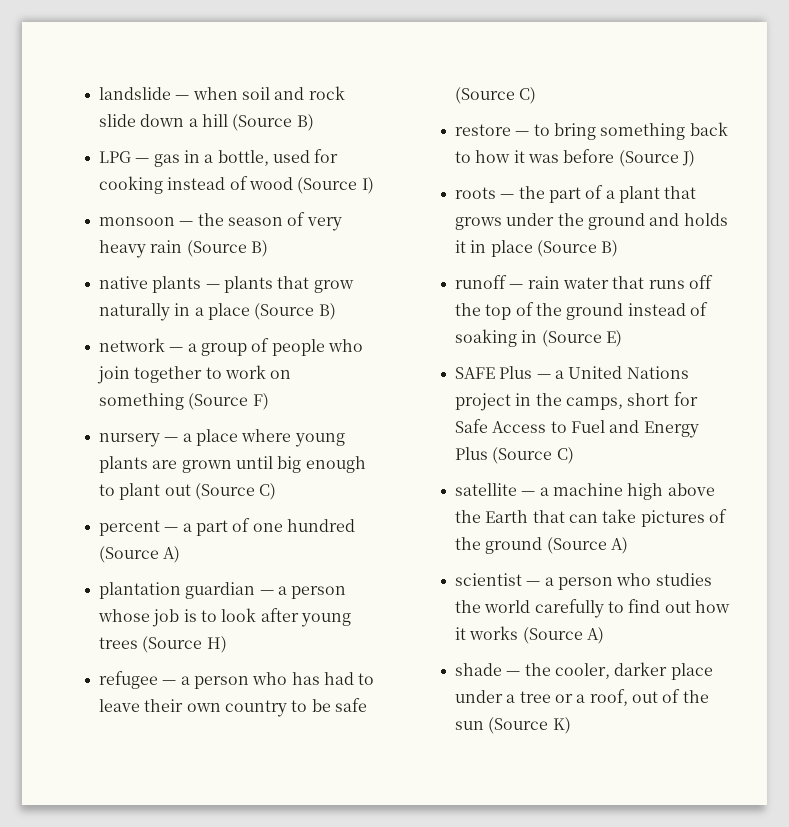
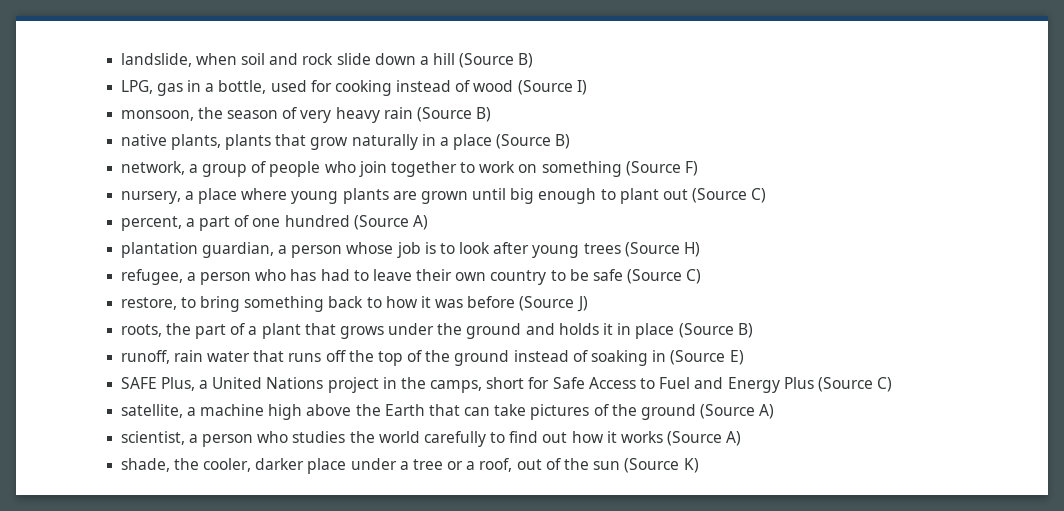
[99,87,190,100] landslide — -> [120,53,192,67] landslide,
[99,151,150,163] LPG — -> [120,80,153,94] LPG,
[99,217,194,226] monsoon — -> [120,110,194,121] monsoon,
[152,276,220,293] plants — -> [170,134,221,150] plants,
[99,338,184,352] network — -> [120,161,185,175] network,
[99,433,179,447] nursery — -> [120,191,181,204] nursery,
[99,520,179,536] percent — -> [120,216,182,231] percent,
[185,582,274,599] guardian — -> [201,242,274,258] guardian,
[99,671,177,689] refugee — -> [120,269,183,285] refugee,
[455,124,530,136] restore — -> [120,297,177,310] restore,
[455,187,515,199] roots — -> [120,324,162,337] roots,
[455,275,524,289] runoff — -> [120,350,170,364] runoff,
[499,366,551,379] Plus — -> [160,377,195,391] Plus,
[455,483,536,496] satellite — -> [120,404,183,418] satellite,
[455,573,541,586] scientist — -> [120,431,185,445] scientist,
[455,663,521,676] shade — -> [120,458,170,472] shade,

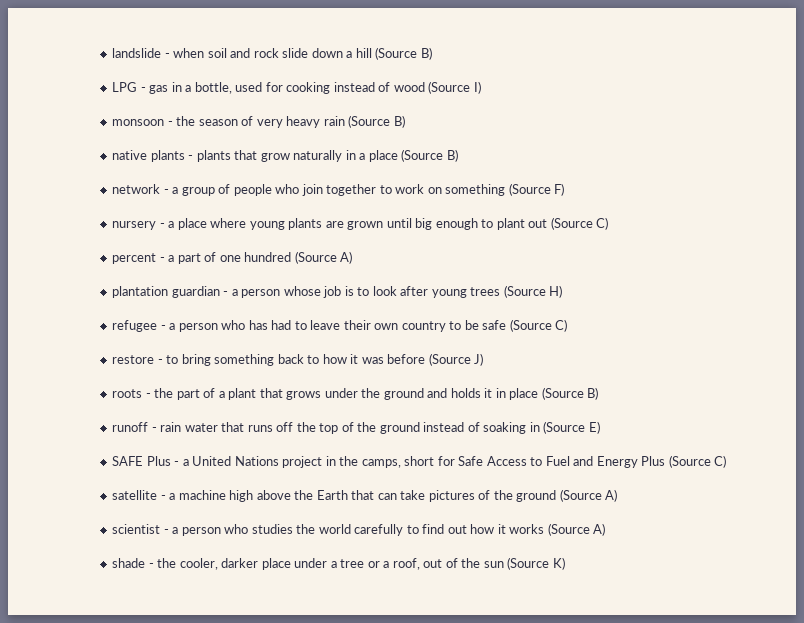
[120,53,192,67] landslide, -> [112,48,170,58] landslide -
[120,80,153,94] LPG, -> [112,82,146,92] LPG -
[120,110,194,121] monsoon, -> [112,119,173,126] monsoon -
[170,134,221,150] plants, -> [150,150,194,162] plants -
[120,161,185,175] network, -> [112,184,169,194] network -
[120,191,181,204] nursery, -> [112,221,165,230] nursery -
[120,216,182,231] percent, -> [112,253,165,264] percent -
[201,242,274,258] guardian, -> [171,286,229,298] guardian -
[120,269,183,285] refugee, -> [112,320,166,332] refugee -
[120,297,177,310] restore, -> [112,355,163,364] restore -
[120,324,162,337] roots, -> [112,389,151,398] roots -
[120,350,170,364] runoff, -> [112,422,157,432] runoff -
[160,377,195,391] Plus, -> [146,456,180,466] Plus -
[120,404,183,418] satellite, -> [112,490,166,500] satellite -
[120,431,185,445] scientist, -> [112,524,169,534] scientist -
[120,458,170,472] shade, -> [112,558,154,568] shade -

